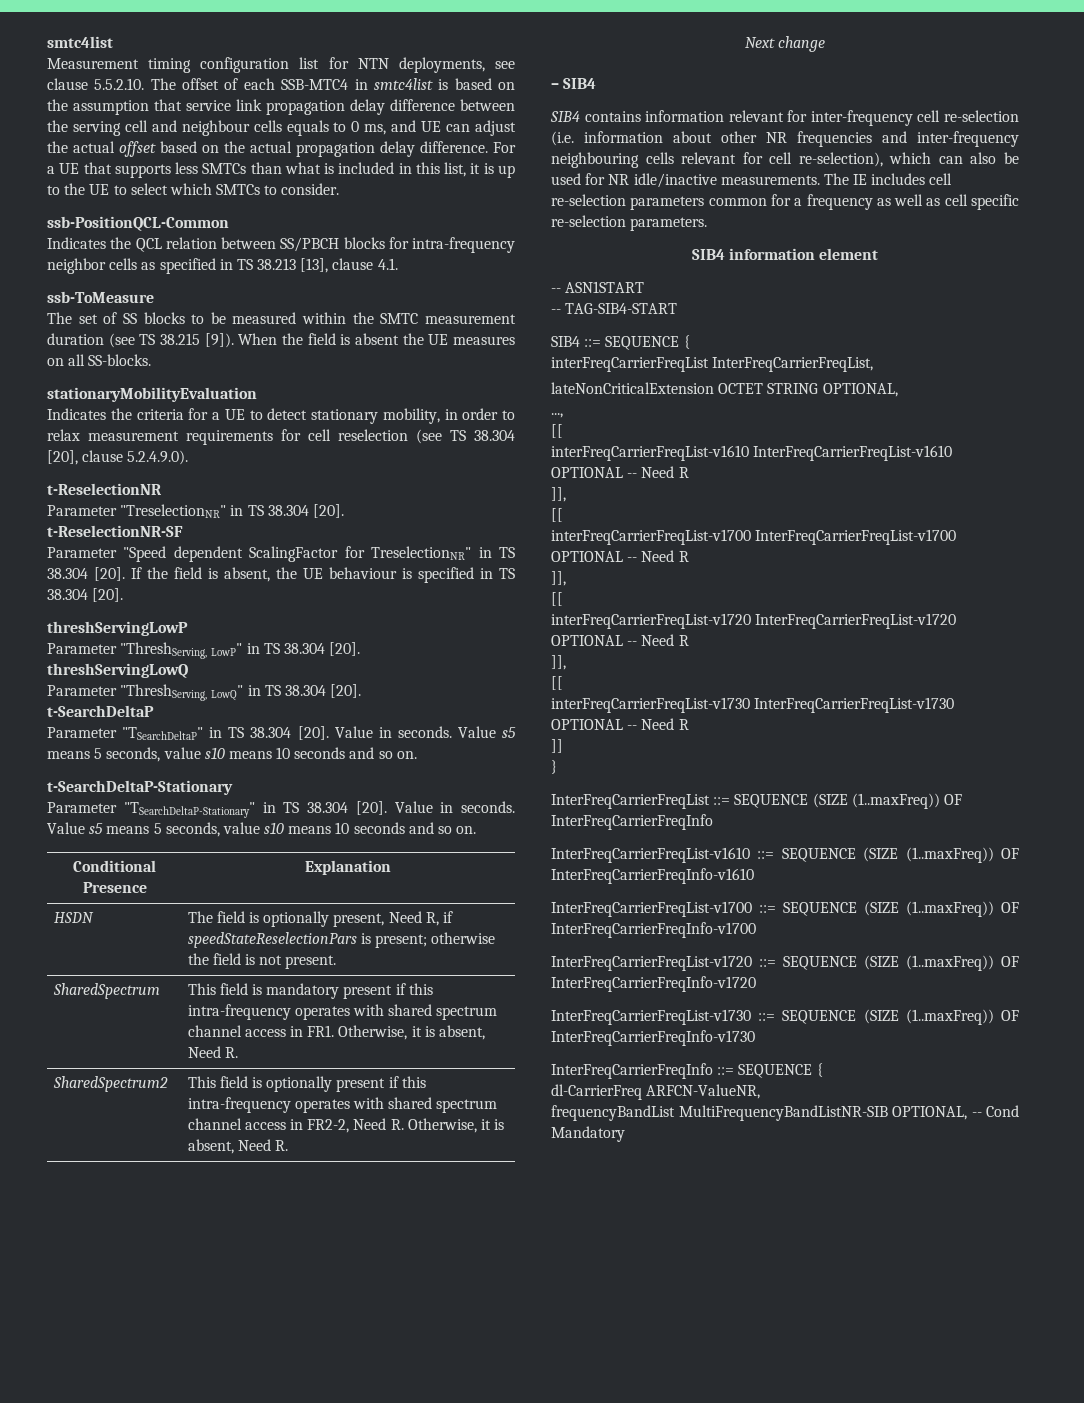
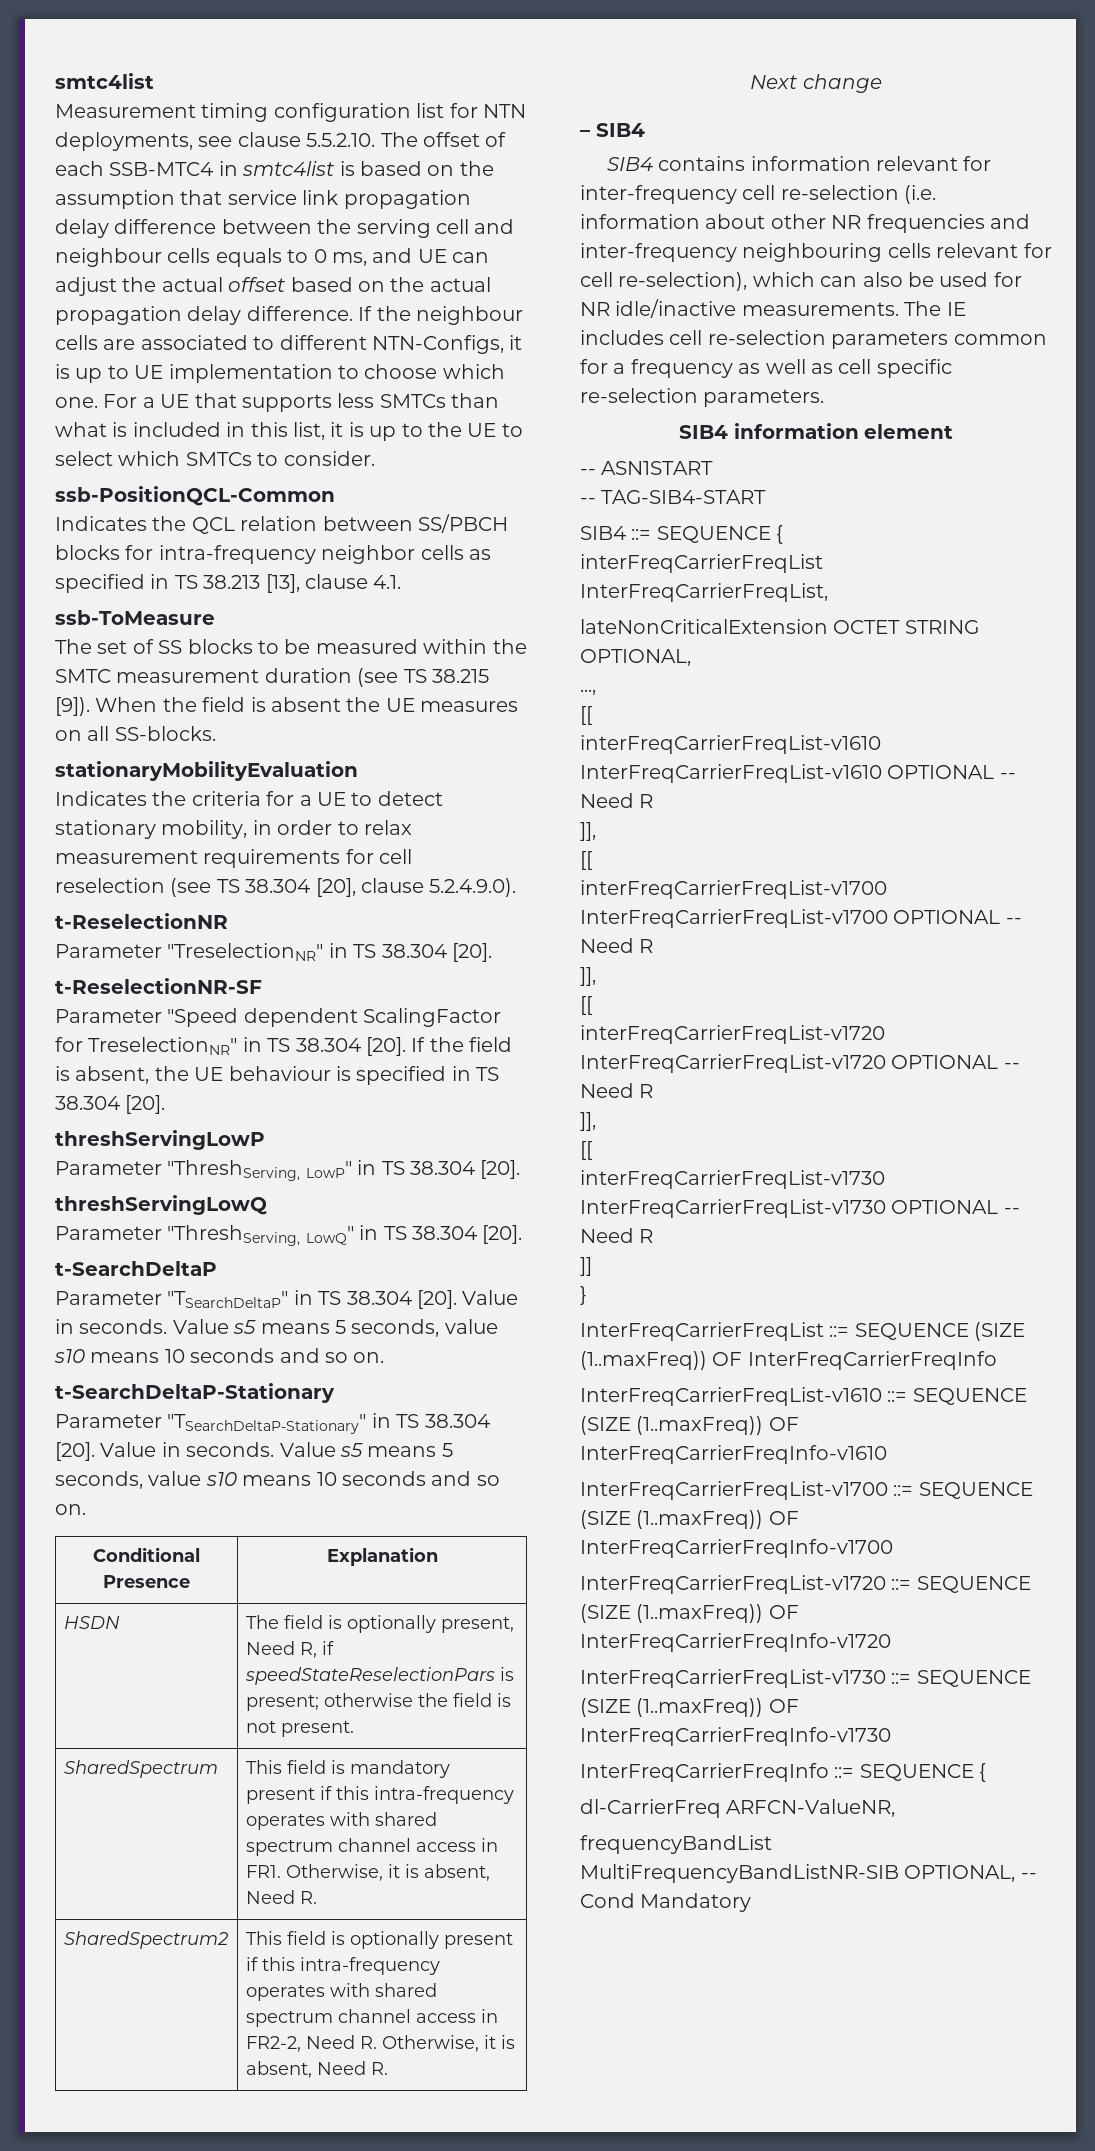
(488, 147) none -> [358,306,523,325] [55,335,523,354] [55,364,505,383] [55,397,98,408] If the neighbour cells are associated to different NTN-Configs, it is up to UE implementation to choose which one.

